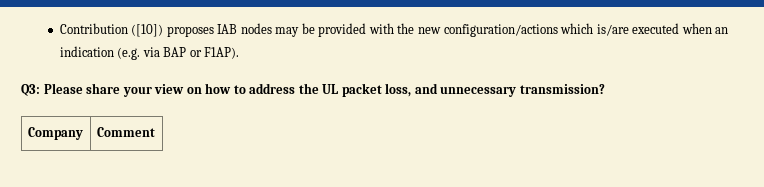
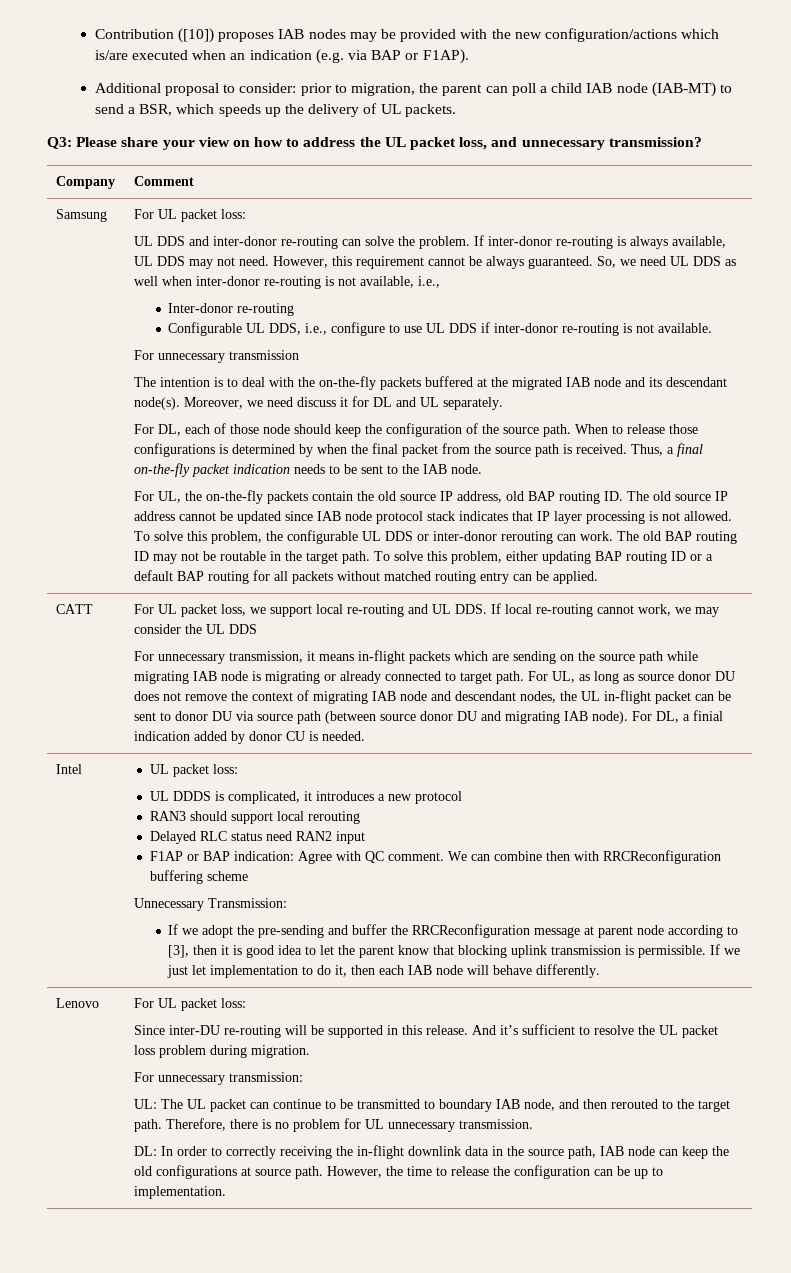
(240, 53) none -> [94,82,732,97] [94,103,456,117] // Additional proposal to consider: prior to migration, the parent can poll a child IAB node (IAB-MT) to send a BSR, which speeds up the delivery of UL packets.
(155, 132) none -> [56,209,108,222] [134,209,247,222] [134,235,727,249] [134,256,737,269] [134,276,441,289] [168,303,295,316] [168,322,713,336] [134,350,300,363] [134,376,728,390] [134,396,504,410] [134,423,699,437] [134,443,704,457] [134,463,483,477] [134,490,729,504] [134,511,733,524] [134,530,738,544] [134,551,714,564] [134,570,599,584] [56,604,94,614] [134,603,720,617] [134,624,258,634] [134,650,699,664] [134,671,736,684] [134,690,732,704] [134,710,724,724] [134,731,366,744] [56,764,83,774] [149,764,238,777] [149,791,462,804] [149,811,360,824] [149,831,365,844] [149,850,721,864] [149,870,248,884] [134,898,288,911] [168,924,739,938] [168,944,741,958] [167,964,601,978] [56,998,100,1008] [134,998,247,1011] [134,1024,719,1038] [134,1045,311,1058] [134,1072,304,1085] [134,1099,731,1112] [134,1118,534,1132] [134,1145,730,1159] [134,1165,664,1179] [134,1186,227,1199] // Samsung | For UL packet loss: // UL DDS and inter-donor re-routing can solve the problem. If inter-donor re-routing is always available, UL DDS may not need. However, this requirement cannot be always guaranteed. So, we need UL DDS as well when inter-donor re-routing is not available, i.e., // Inter-donor re-routing // Configurable UL DDS, i.e., configure to use UL DDS if inter-donor re-routing is not available. // For unnecessary transmission // The intention is to deal with the on-the-fly packets buffered at the migrated IAB node and its descendant node(s). Moreover, we need discuss it for DL and UL separately. // For DL, each of those node should keep the configuration of the source path. When to release those configurations is determined by when the final packet from the source path is received. Thus, a final on-the-fly packet indication needs to be sent to the IAB node. // For UL, the on-the-fly packets contain the old source IP address, old BAP routing ID. The old source IP address cannot be updated since IAB node protocol stack indicates that IP layer processing is not allowed. To solve this problem, the configurable UL DDS or inter-donor rerouting can work. The old BAP routing ID may not be routable in the target path. To solve this problem, either updating BAP routing ID or a default BAP routing for all packets without matched routing entry can be applied. // CATT | For UL packet loss, we support local re-routing and UL DDS. If local re-routing cannot work, we may consider the UL DDS // For unnecessary transmission, it means in-flight packets which are sending on the source path while migrating IAB node is migrating or already connected to target path. For UL, as long as source donor DU does not remove the context of migrating IAB node and descendant nodes, the UL in-flight packet can be sent to donor DU via source path (between source donor DU and migrating IAB node). For DL, a finial indication added by donor CU is needed. // Intel | UL packet loss: // UL DDDS is complicated, it introduces a new protocol // RAN3 should support local rerouting // Delayed RLC status need RAN2 input // F1AP or BAP indication: Agree with QC comment. We can combine then with RRCReconfiguration buffering scheme // Unnecessary Transmission: // If we adopt the pre-sending and buffer the RRCReconfiguration message at parent node according to [3], then it is good idea to let the parent know that blocking uplink transmission is permissible. If we just let implementation to do it, then each IAB node will behave differently. // Lenovo | For UL packet loss: // Since inter-DU re-routing will be supported in this release. And it’s sufficient to resolve the UL packet loss problem during migration. // For unnecessary transmission: // UL: The UL packet can continue to be transmitted to boundary IAB node, and then rerouted to the target path. Therefore, there is no problem for UL unnecessary transmission. // DL: In order to correctly receiving the in-flight downlink data in the source path, IAB node can keep the old configurations at source path. However, the time to release the configuration can be up to implementation.

